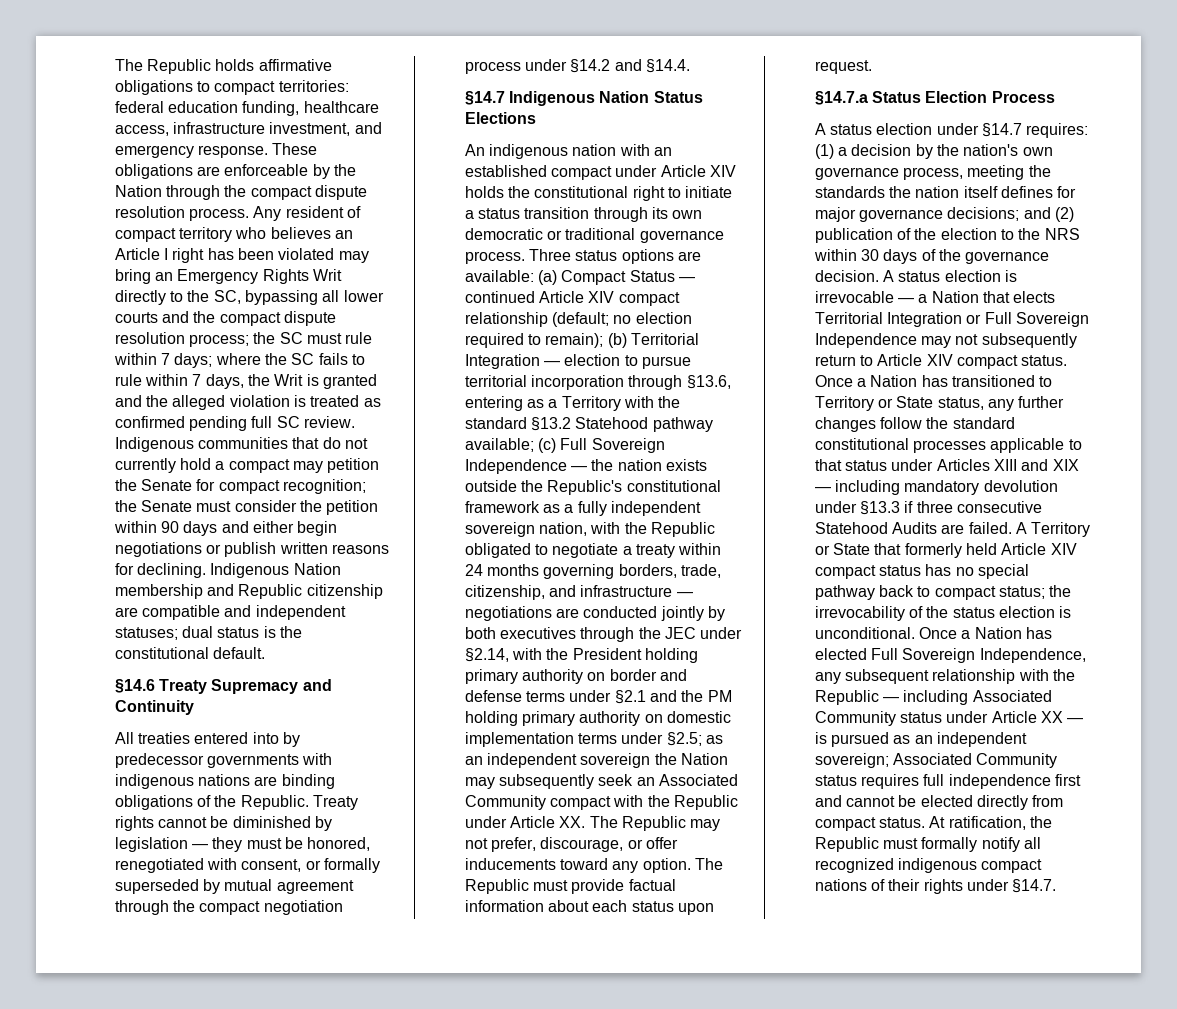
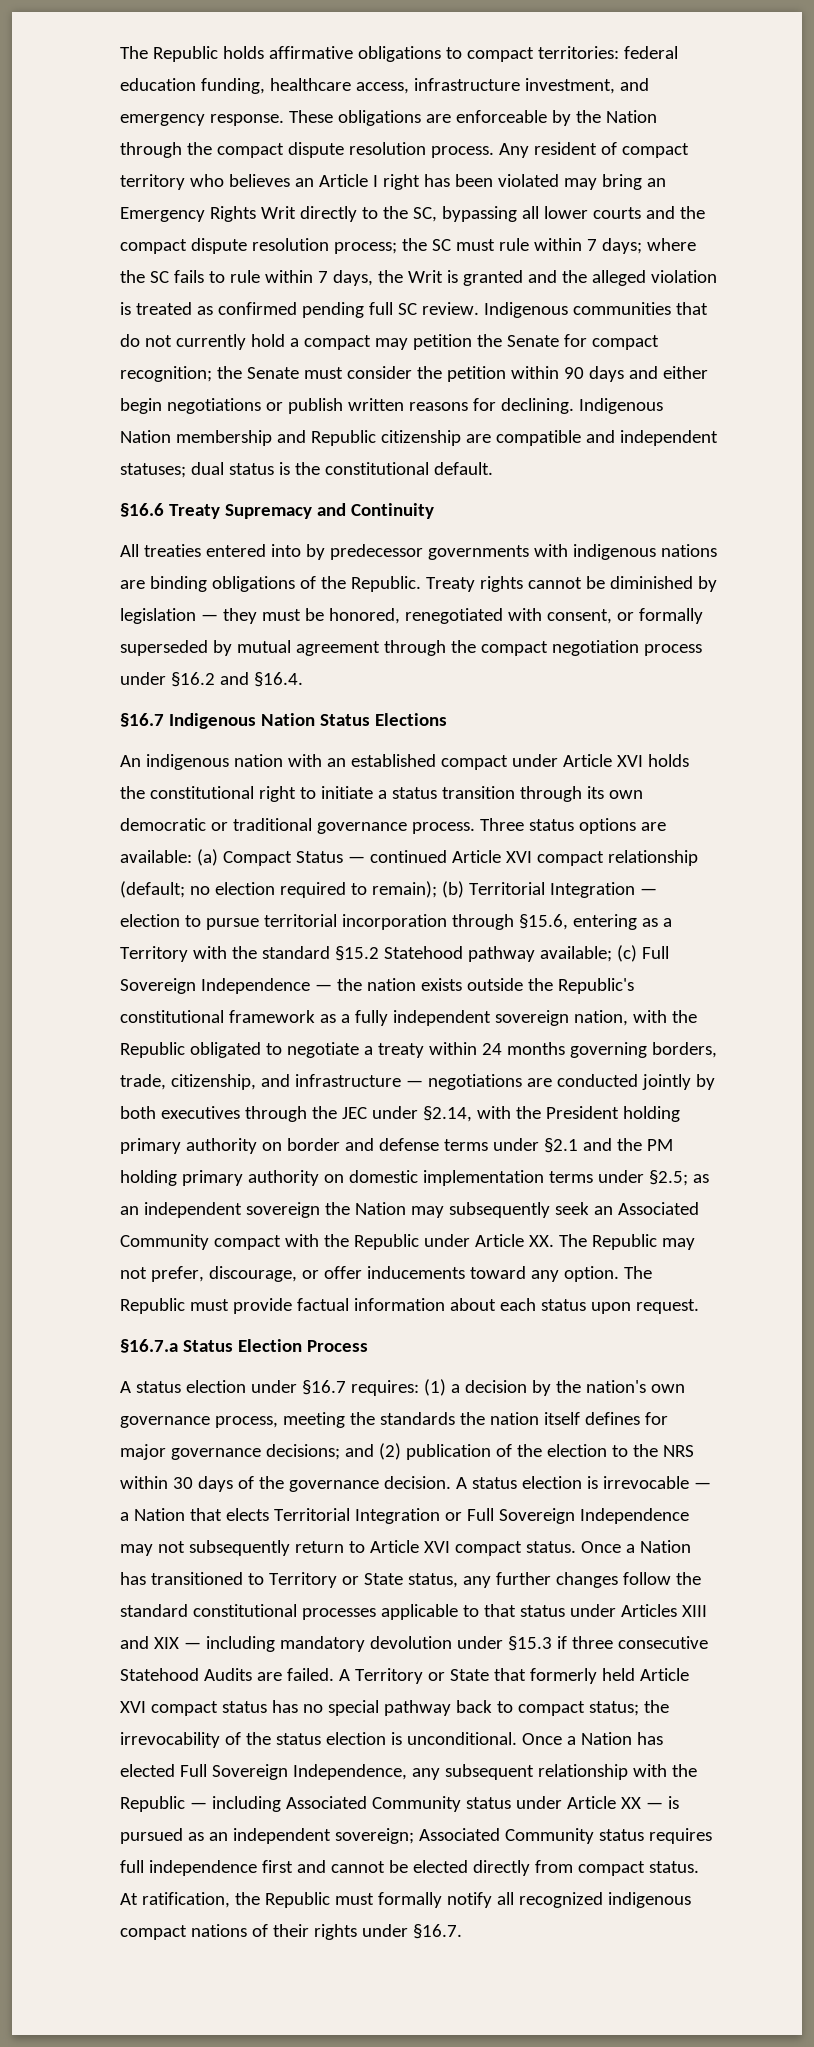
[114,679,155,693] §14.6 -> [120,503,165,517] §16.6
[570,59,690,73] [464,91,505,105] §14.2 and §14.4. // §14.7 -> [171,672,304,687] [120,713,165,727] §16.2 and §16.4. // §16.7
[709,165,736,177] XIV -> [617,755,644,767] XVI
[588,291,615,303] XIV -> [506,851,533,863] XVI
[686,375,731,389] §13.6, -> [519,914,569,930] §15.6,
[530,417,571,431] §13.2 -> [335,946,380,961] §15.2
[814,91,868,105] §14.7.a -> [120,1339,179,1353] §16.7.a
[981,123,1022,137] §14.7 -> [302,1380,347,1395] §16.7
[926,354,953,366] XIV -> [424,1541,451,1553] XVI
[859,501,900,515] §13.3 -> [508,1636,553,1651] §15.3
[1050,543,1077,555] XIV -> [120,1701,147,1713] XVI
[1012,879,1057,893] §14.7. -> [413,1924,463,1939] §16.7.

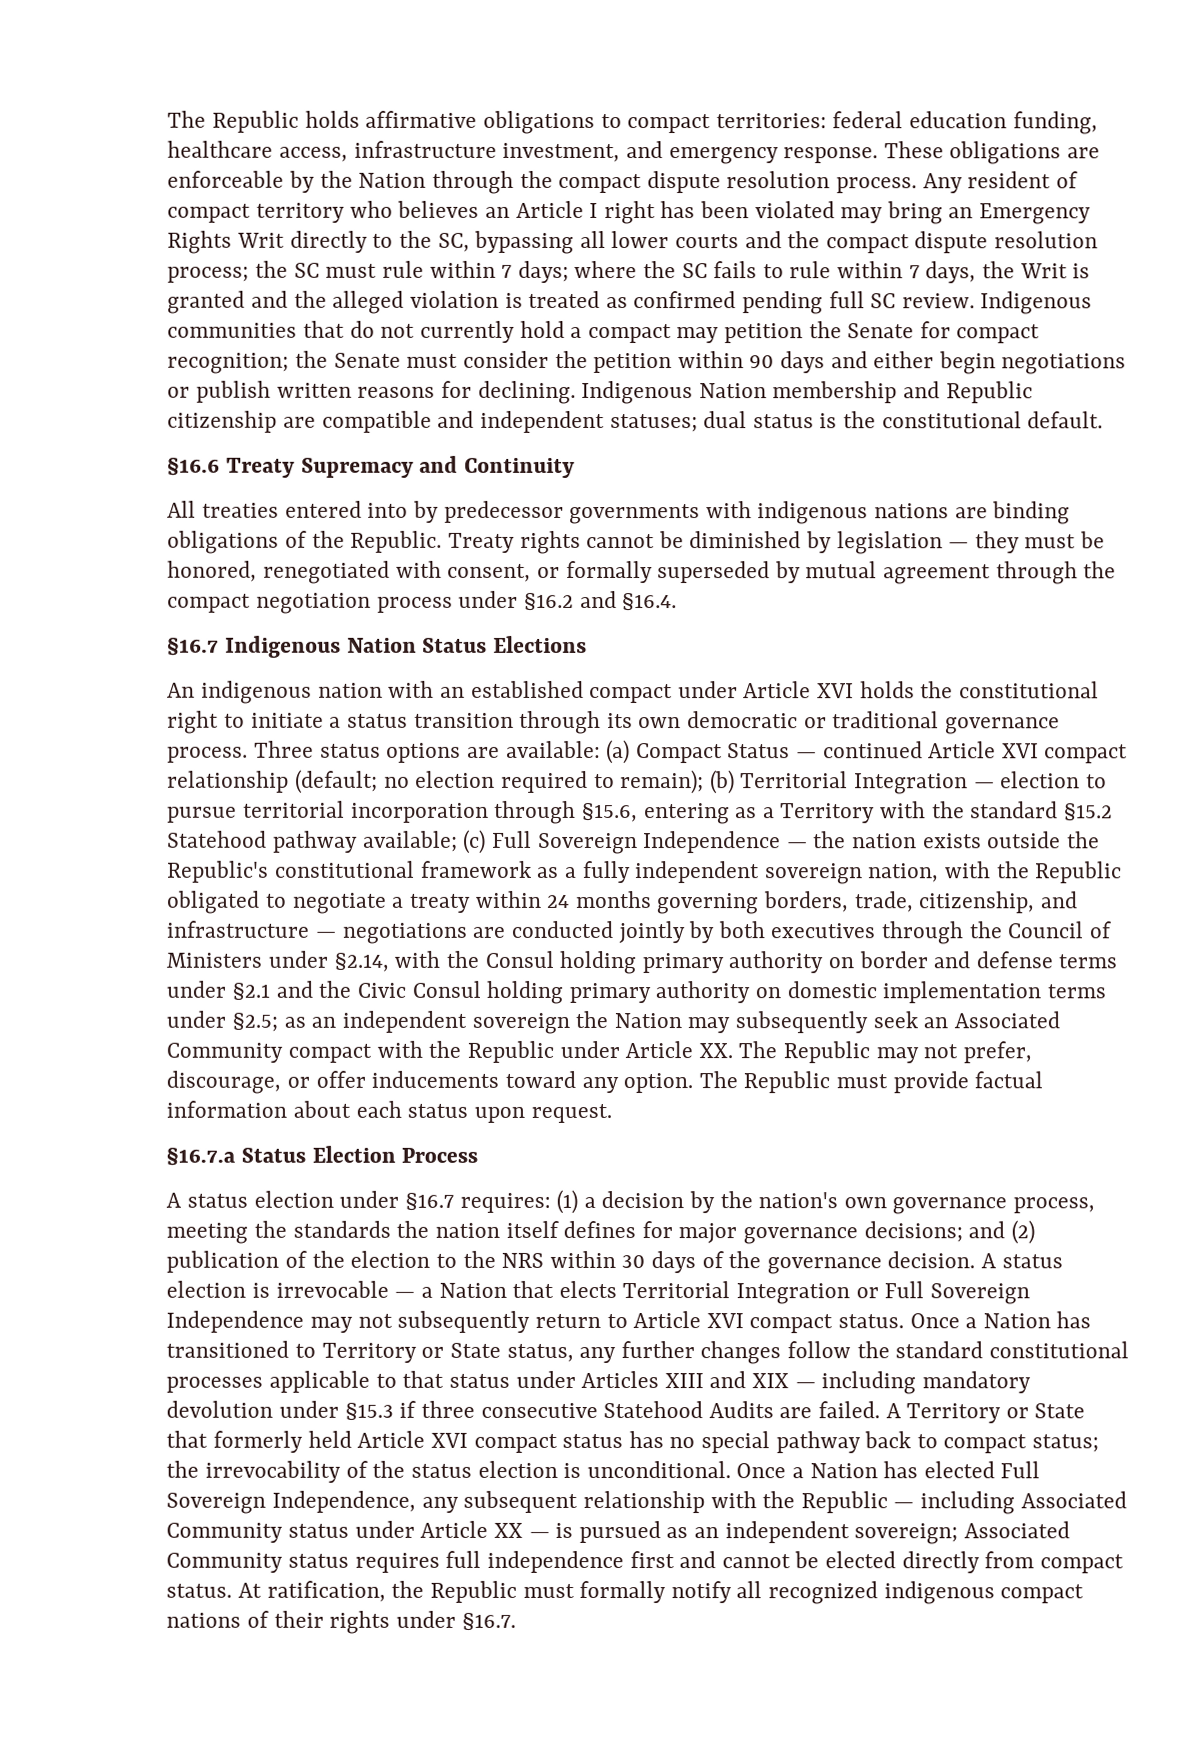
[342,1107,368,1119] JEC -> [1007,921,1111,939] [166,952,263,968] Council of Ministers
[546,1106,620,1119] President -> [484,950,554,968] Consul
[647,1139,674,1151] PM -> [356,980,481,998] Civic Consul

